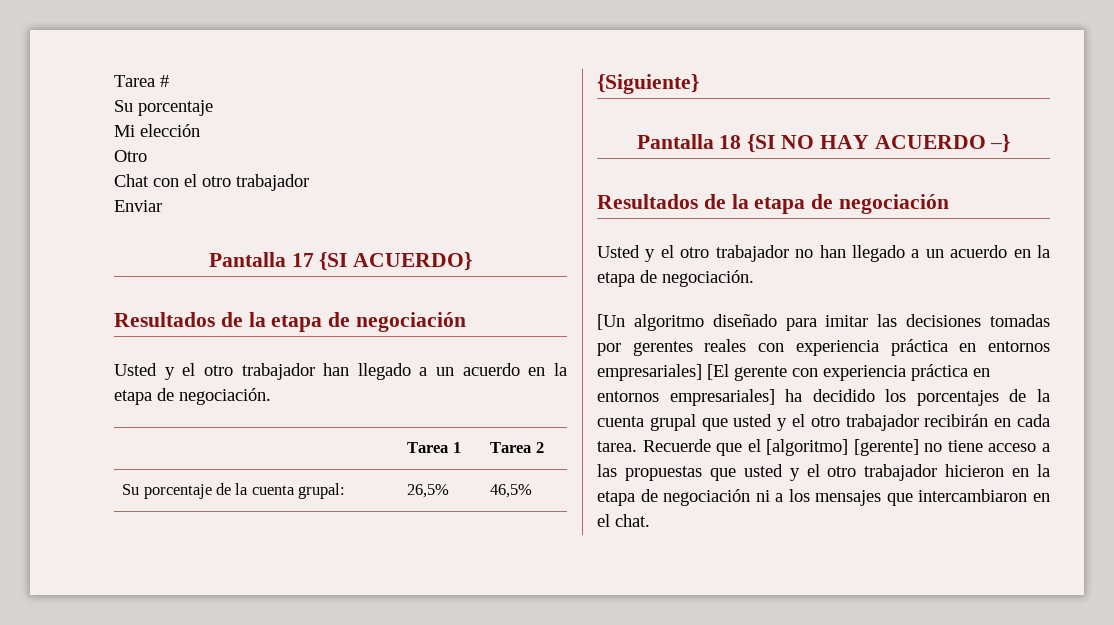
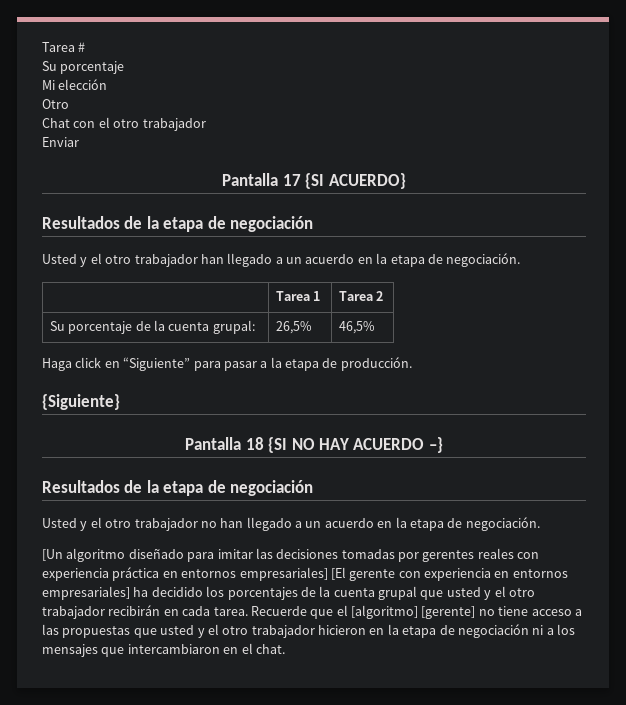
(533, 491) none -> [42,357,412,371] // Haga click en “Siguiente” para pasar a la etapa de producción.
[911,364,968,381] práctica -> (491, 574) none

